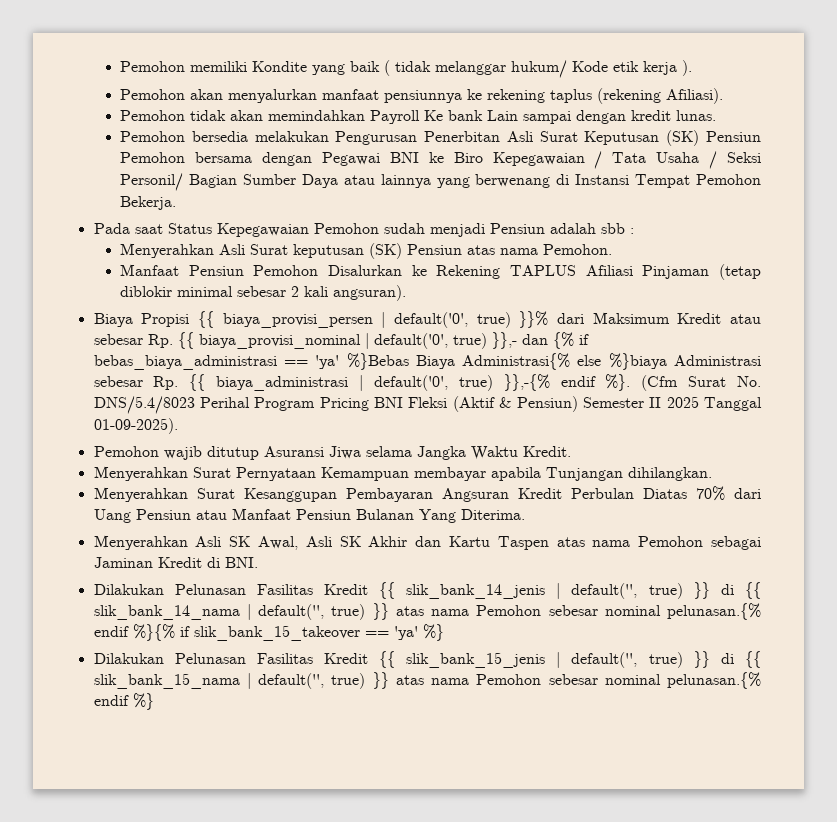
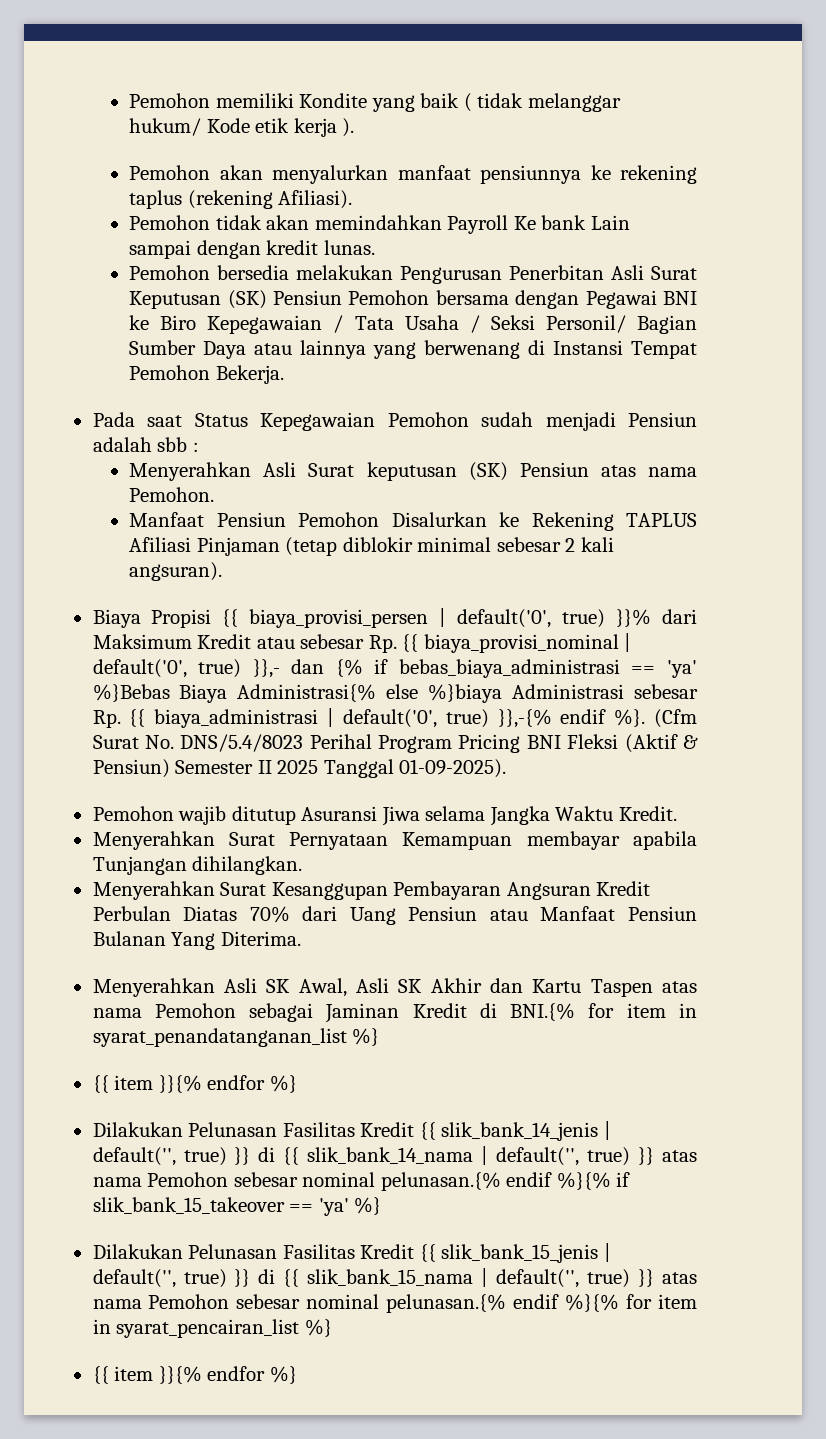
[224,557,258,568] BNI. -> [510,1003,698,1021] [92,1028,380,1047] [92,1075,297,1093] BNI.{% for item in syarat_penandatanganan_list %} // {{ item }}{% endfor %}
(129, 700) none -> [565,1294,697,1312] [92,1319,332,1338] [92,1366,266,1384] %}{% for item in syarat_pencairan_list %} // {{ item }}{% endfor

